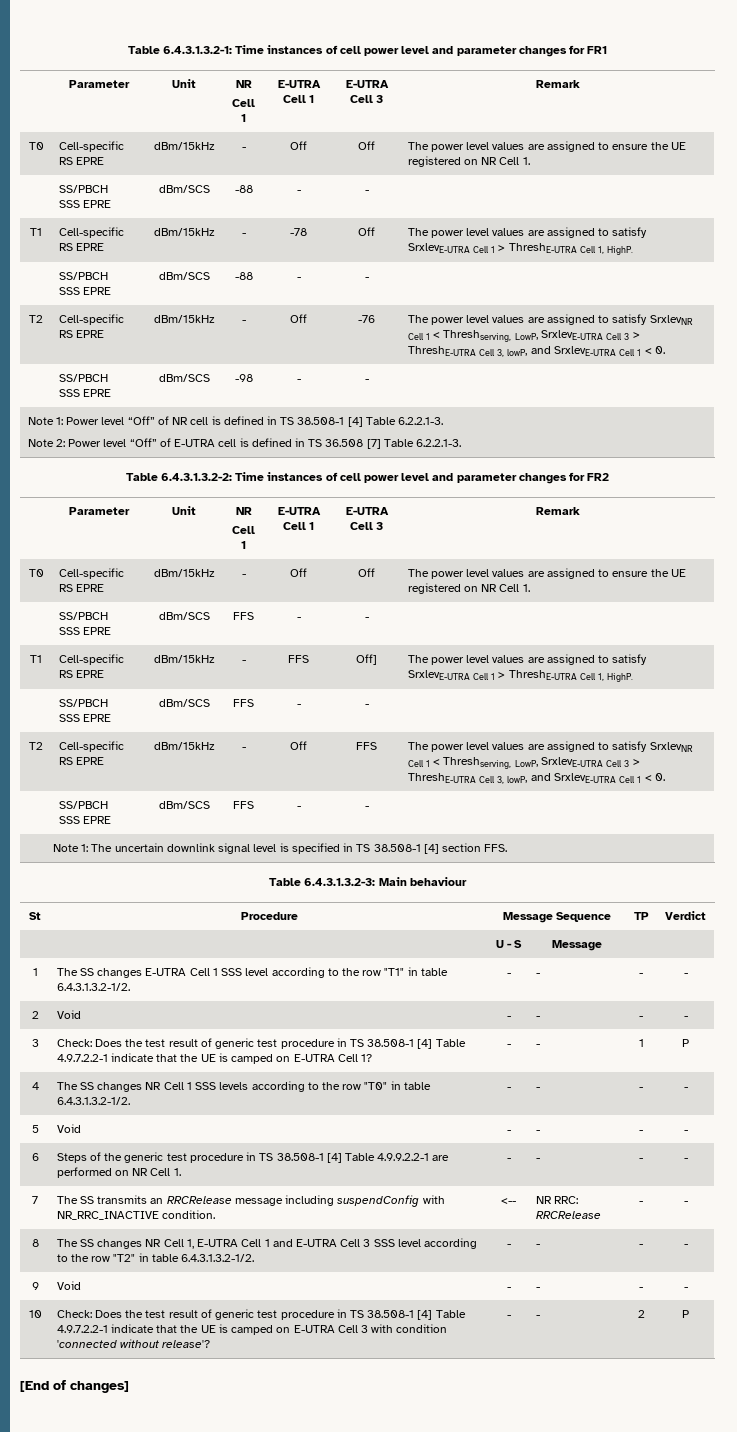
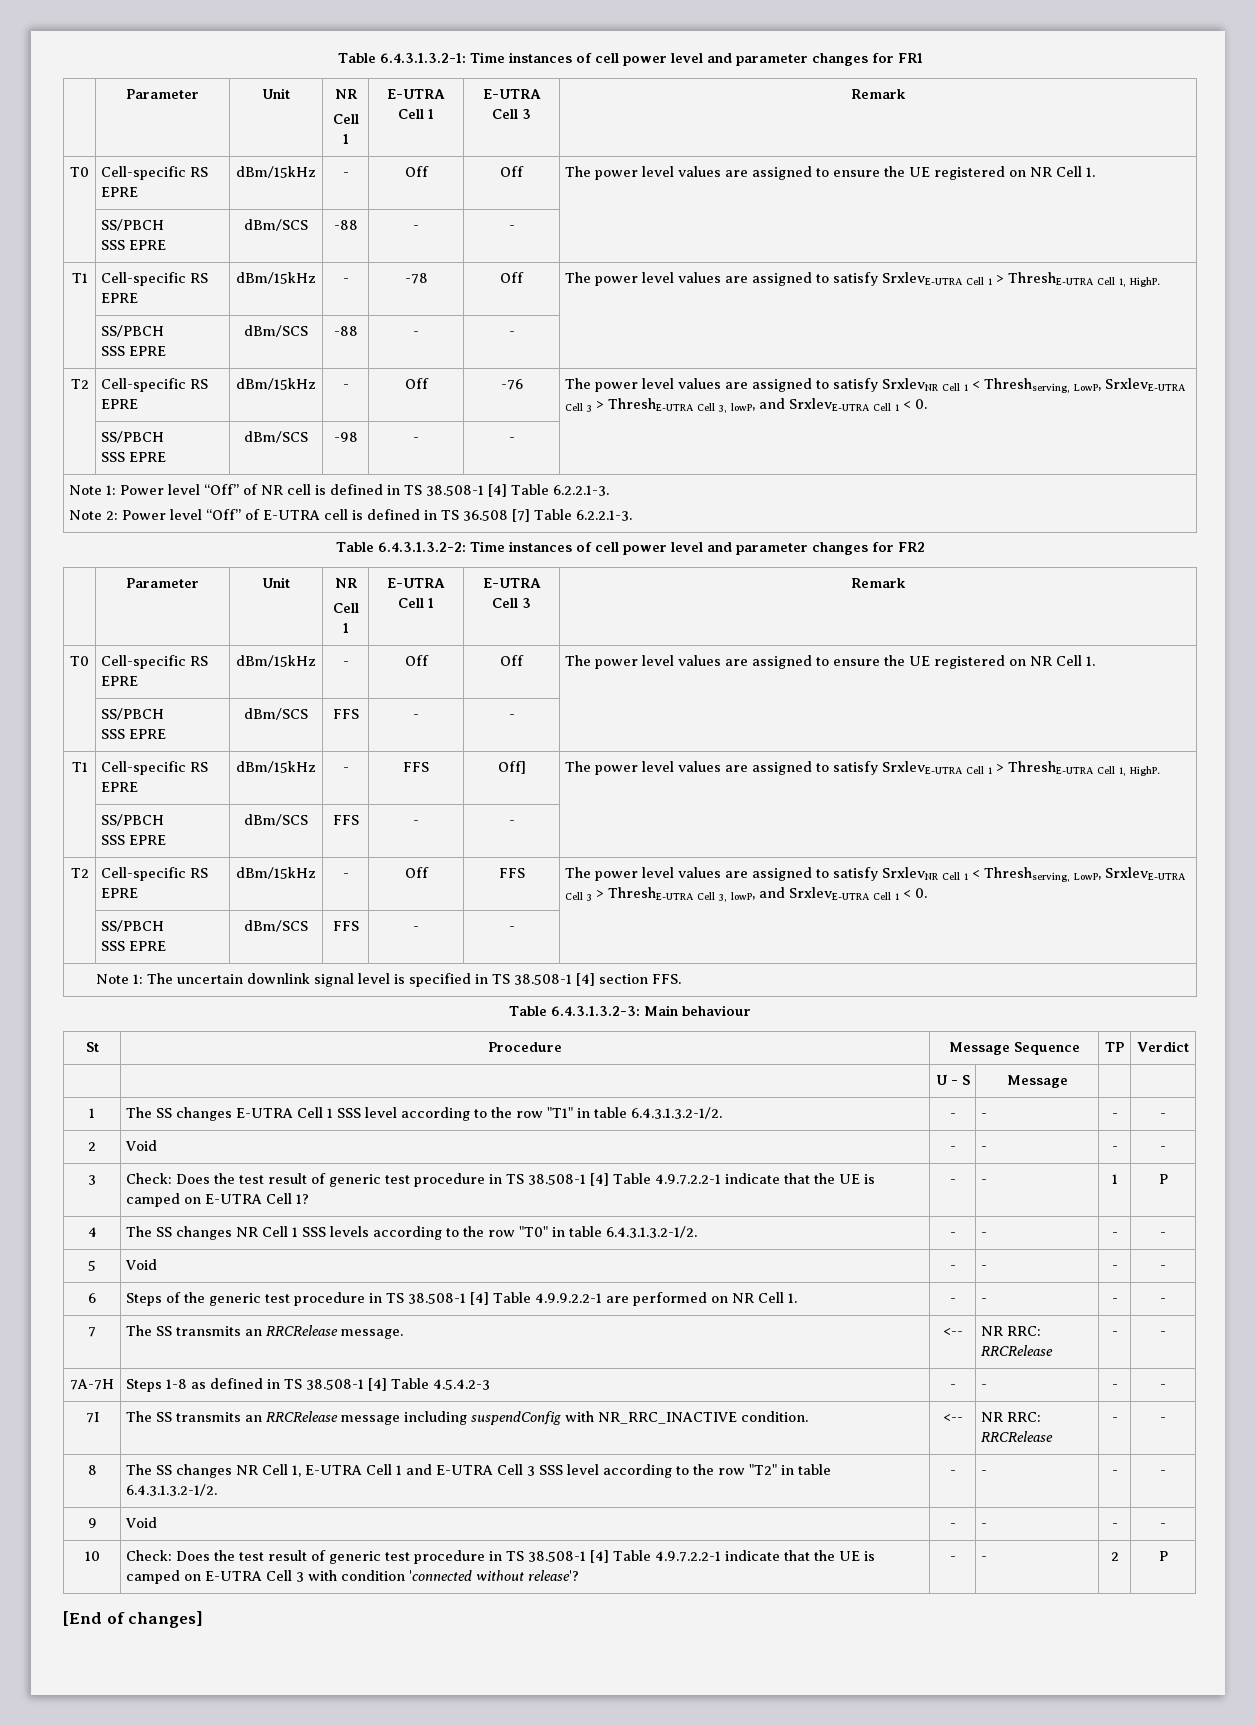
(38, 1200) none -> [126,1325,404,1339] [942,1328,963,1336] [981,1326,1042,1336] [981,1345,1054,1356] [1111,1331,1118,1336] [1160,1331,1166,1336] [70,1379,114,1390] [126,1378,491,1392] [949,1384,956,1389] [981,1384,988,1389] [1111,1384,1118,1389] [1160,1384,1166,1389] [85,1412,99,1423] | The SS transmits an RRCRelease message. | <-- | NR RRC: RRCRelease | - | - // 7A-7H | Steps 1-8 as defined in TS 38.508-1 [4] Table 4.5.4.2-3 | - | - | - | - // 7I

